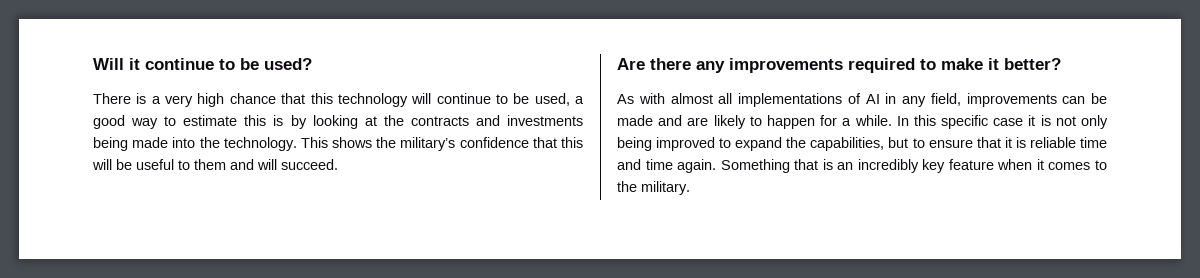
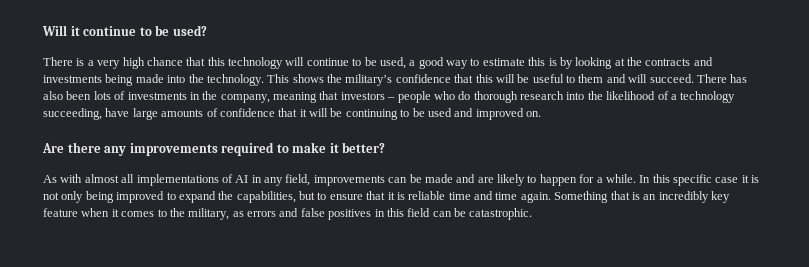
(338, 164) none -> [696,74,748,83] [43,91,736,103] [43,108,541,120] There has also been lots of investments in the company, meaning that investors – people who do thorough research into the likelihood of a technology succeeding, have large amounts of confidence that it will be continuing to be used and improved on.
[641,181,690,195] military. -> [188,208,533,220] military, as errors and false positives in this field can be catastrophic.

